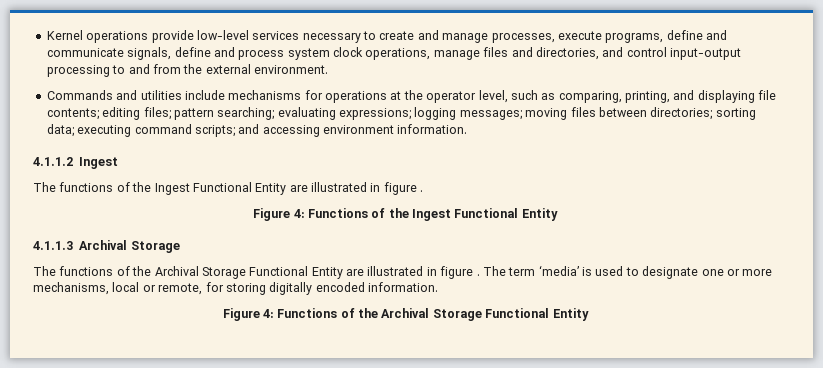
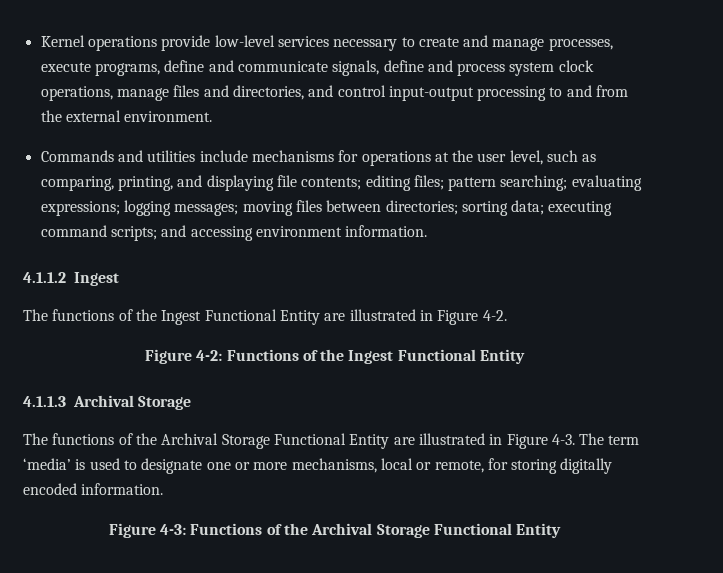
[426,91,477,103] operator -> [477,153,507,162] user
[383,182,424,195] [253,208,305,221] figure . // Figure 4: -> [437,310,507,325] [144,349,223,364] Figure 4-2. // Figure 4-2:
[440,266,480,279] figure . -> [506,434,575,449] Figure 4-3.
[262,309,274,318] 4: -> [160,524,187,535] 4-3:

